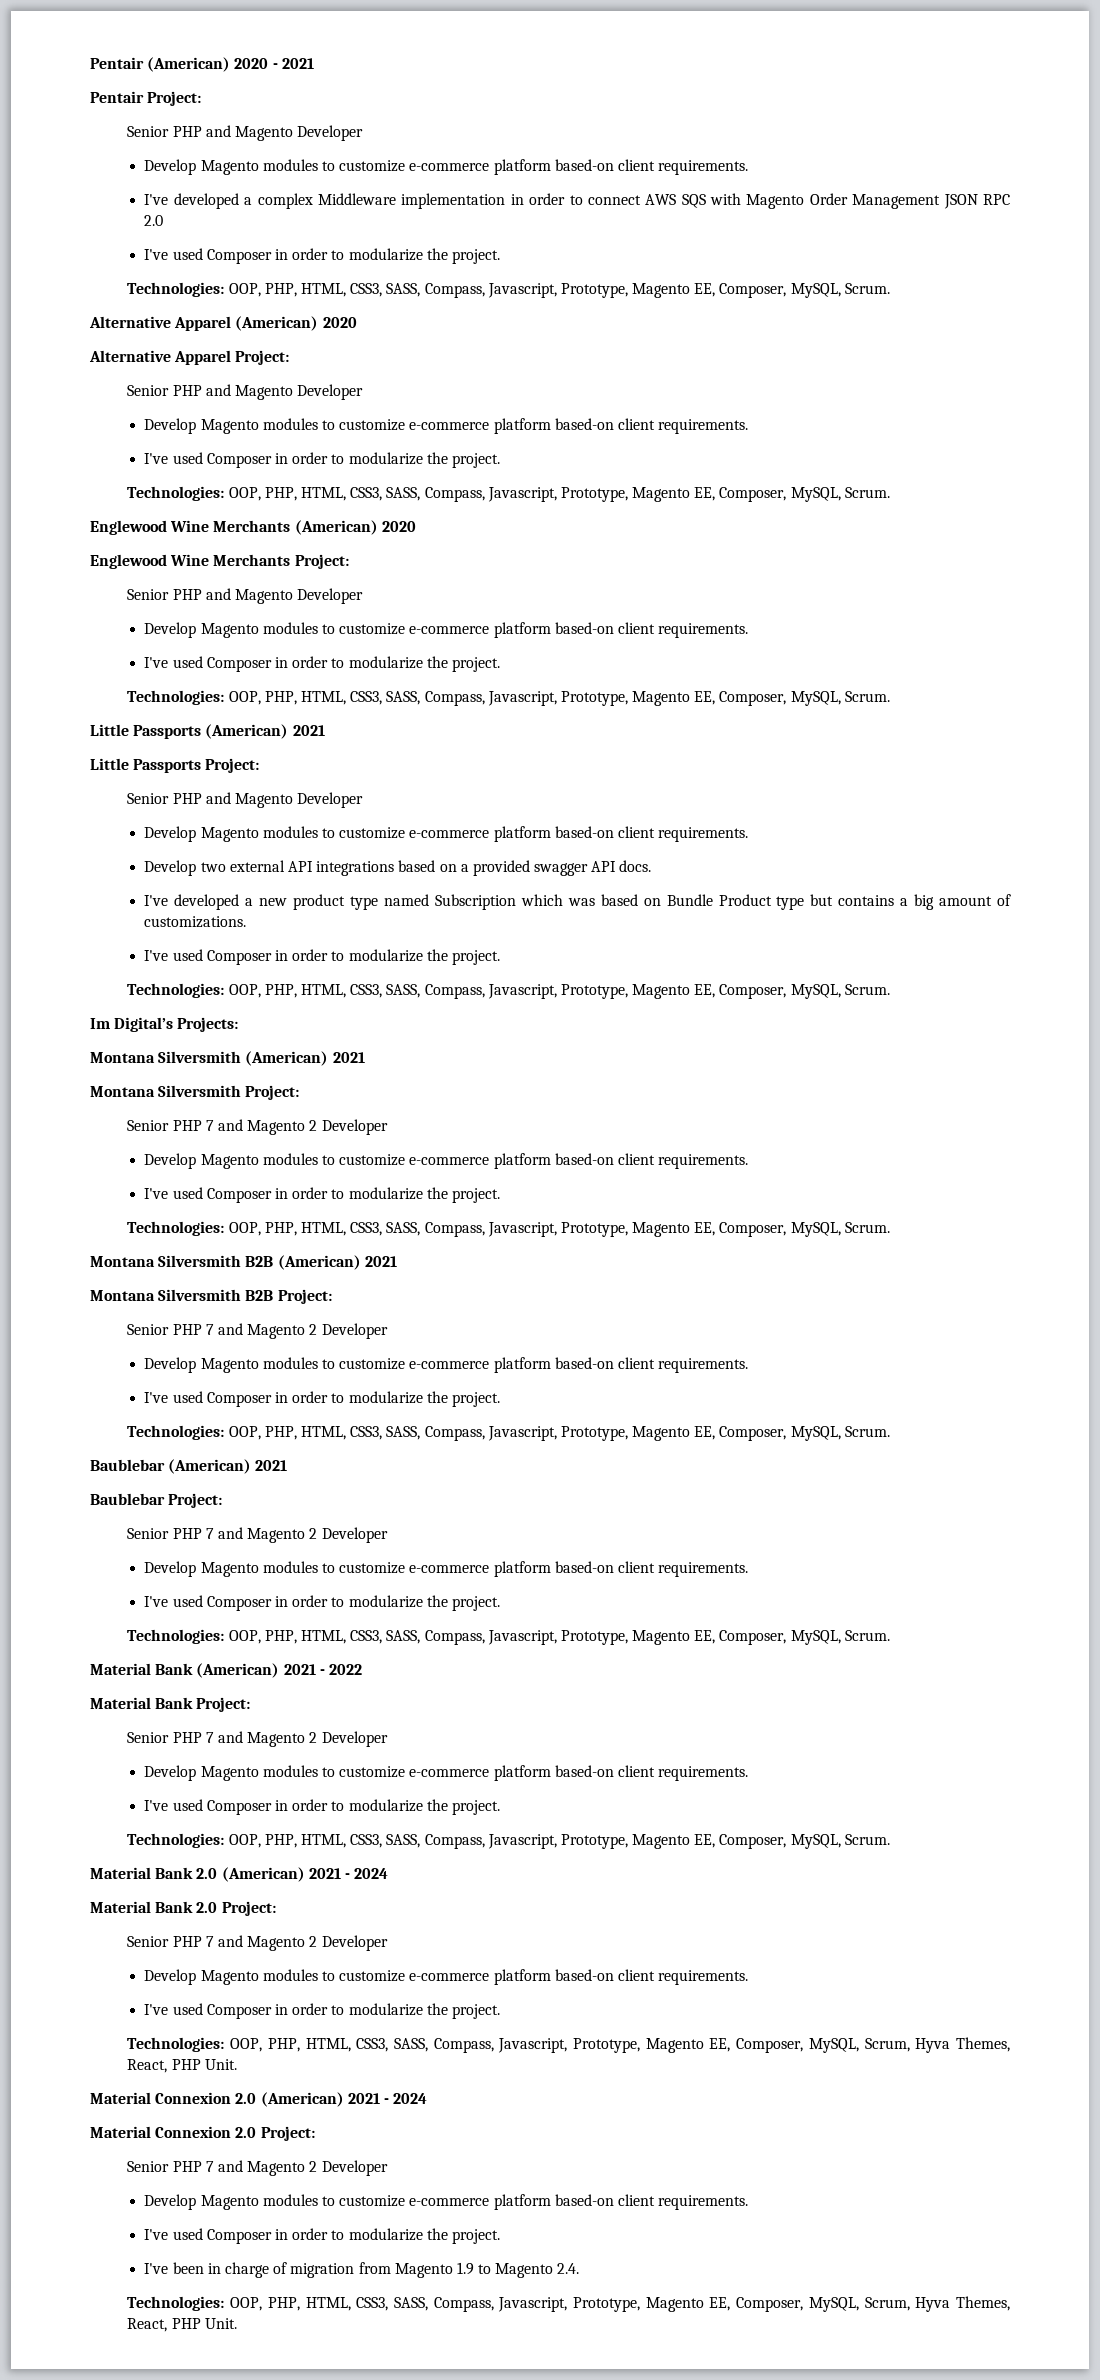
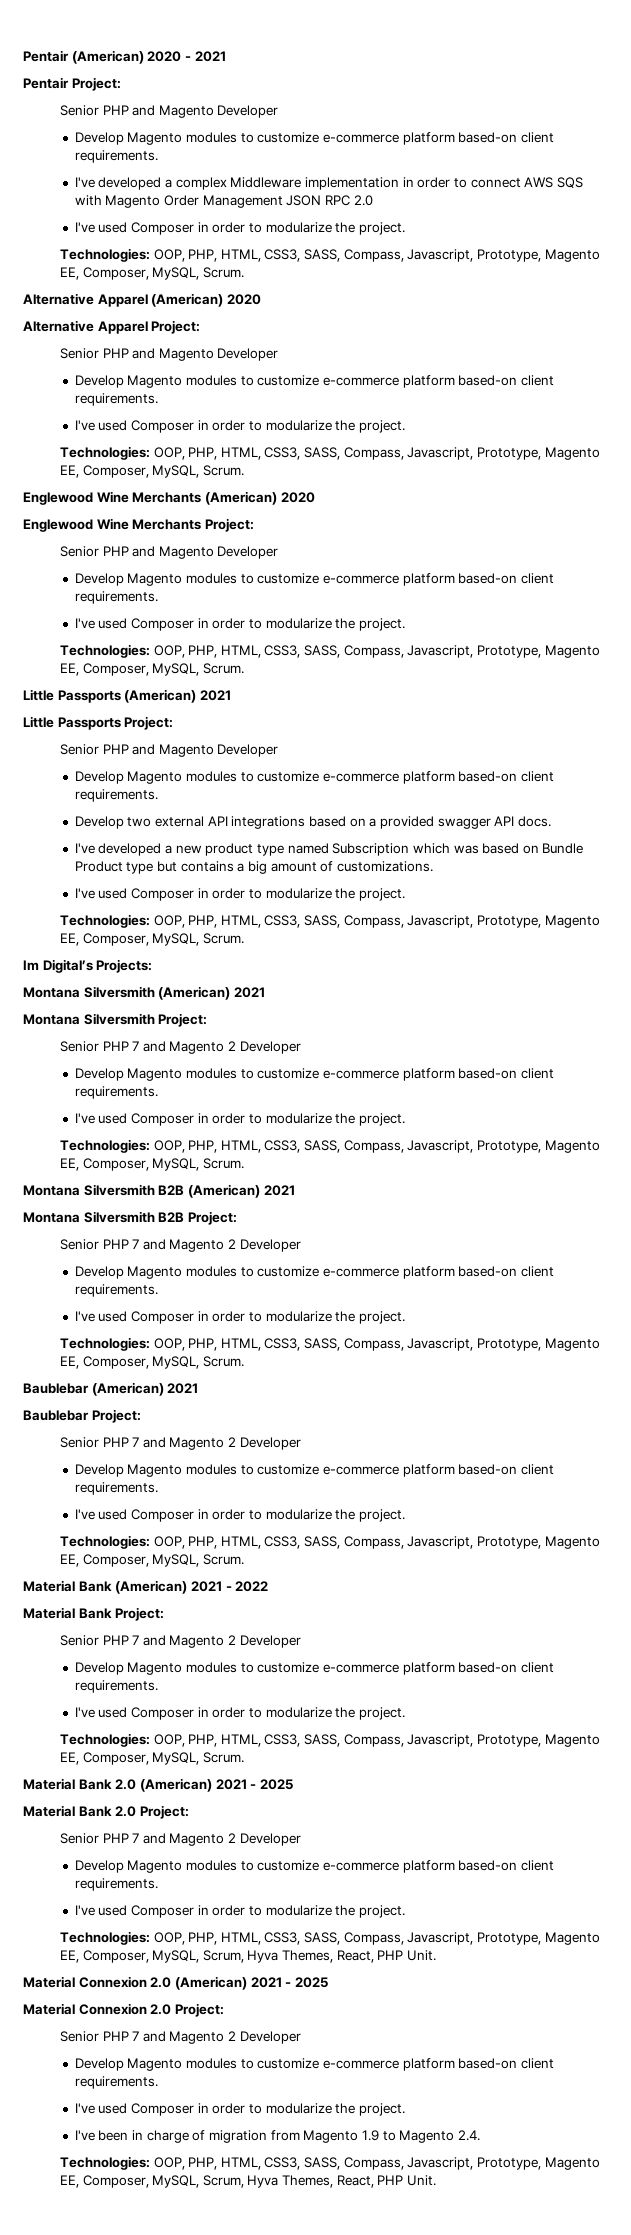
[354,1868,389,1879] 2024 -> [259,1779,293,1790] 2025
[393,2093,428,2104] 2024 -> [294,1977,328,1988] 2025

